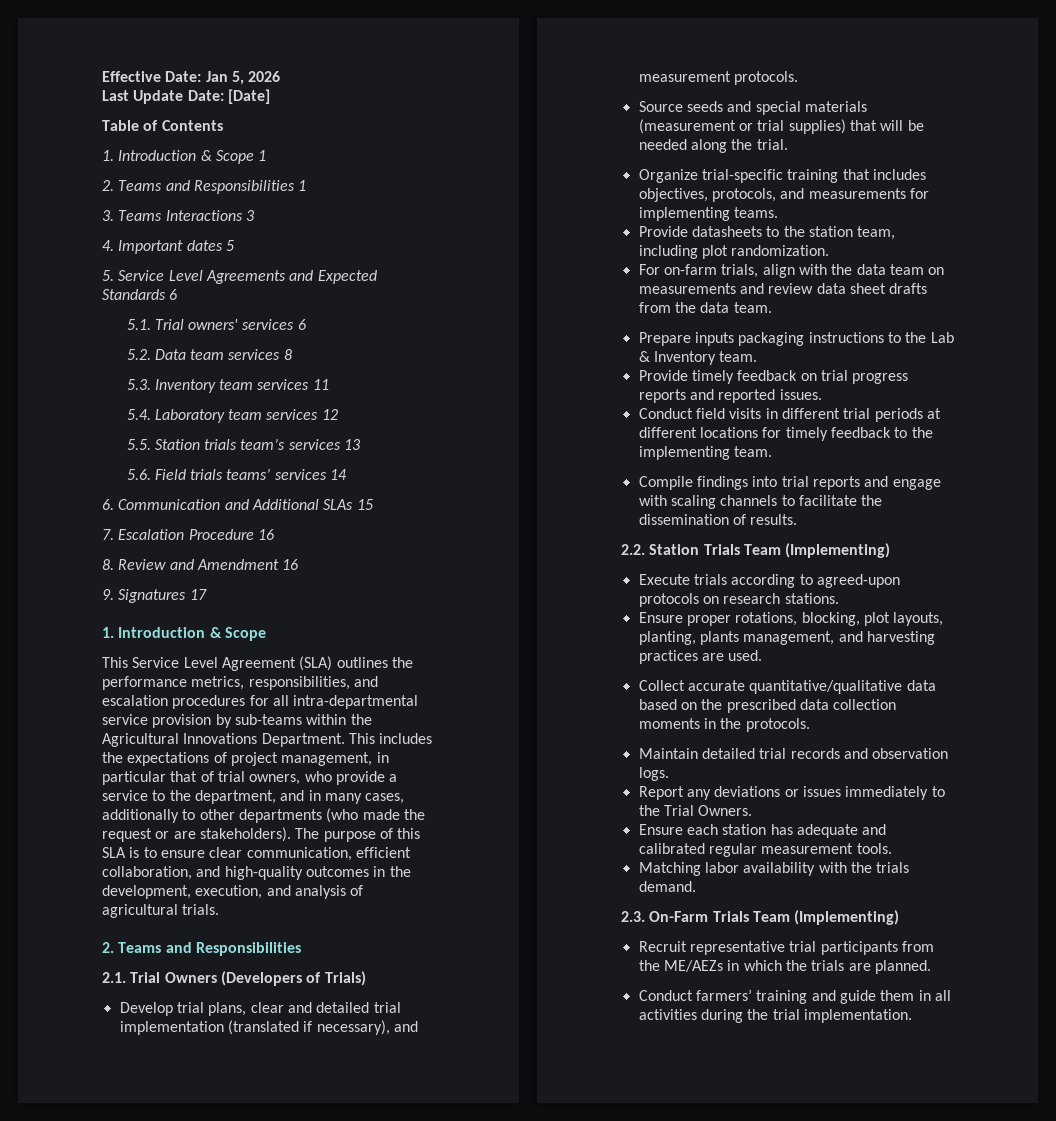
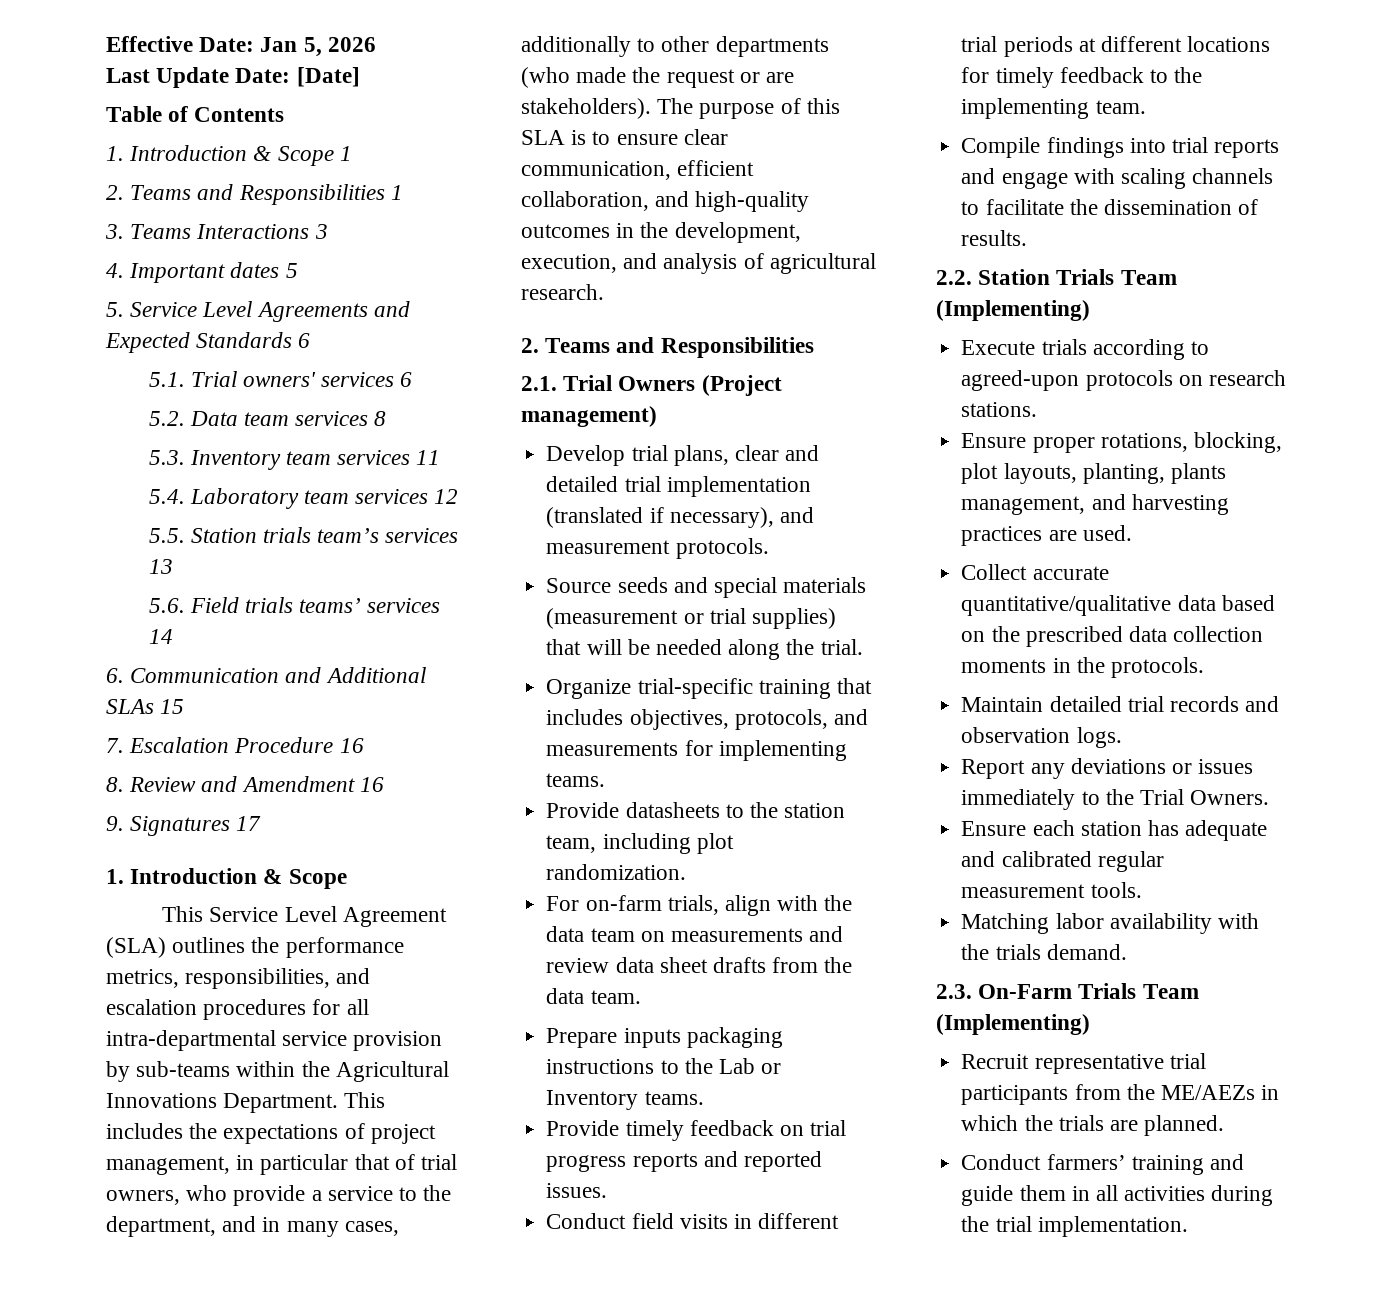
[182,904,220,915] trials. -> [521,284,604,300] research.
[220,971,366,986] (Developers of Trials) -> [701,375,782,396] [521,406,657,427] (Project management)
[638,351,758,365] & Inventory team. -> [761,1063,782,1074] [546,1090,704,1110] or Inventory teams.

